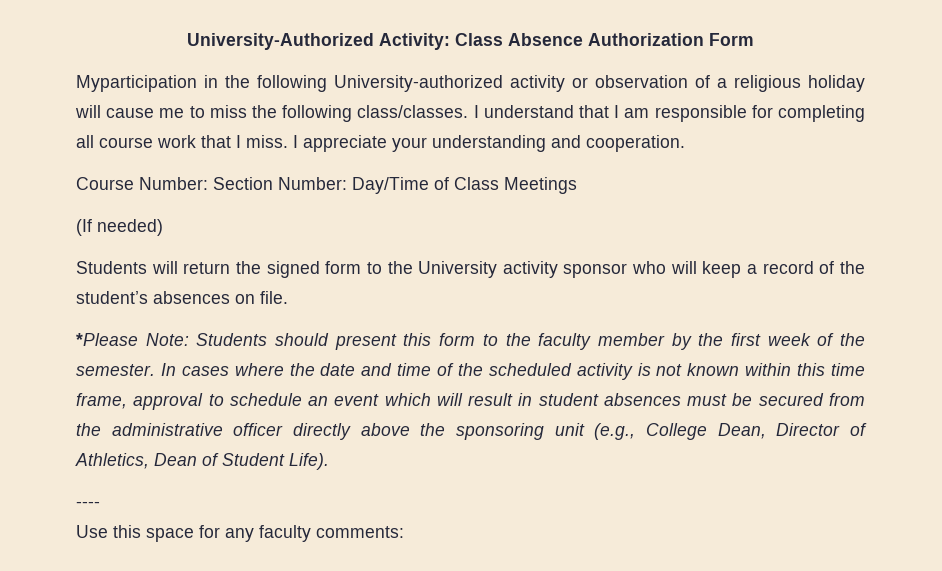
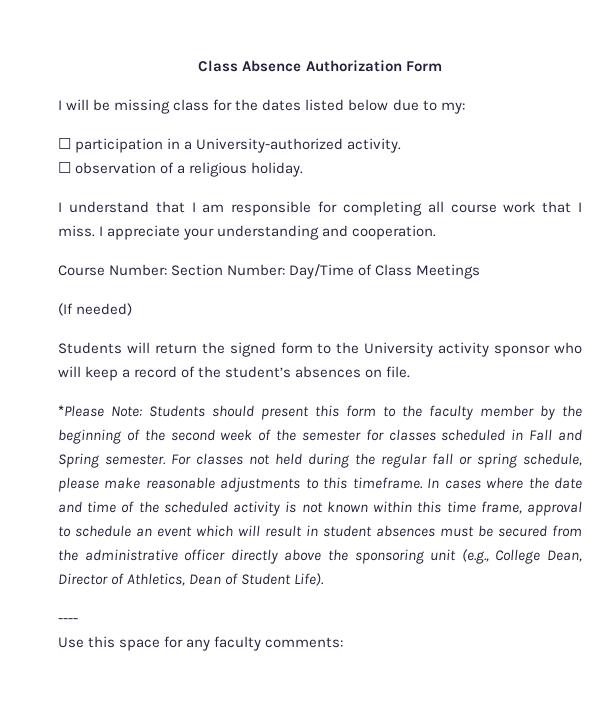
[187,33,450,50] University-Authorized Activity: -> (198, 66) none
[76,75,865,92] [75,105,469,122] Myparticipation in the following University-authorized activity or observation of a religious holiday will cause me to miss the following class/classes. -> [58,99,465,114] [58,138,402,153] [58,162,304,177] I will be missing class for the dates listed below due to my: // ☐ participation in a University-authorized activity. // ☐ observation of a religious holiday. //
[730,333,865,346] [76,364,155,376] first week of the semester. -> [58,429,583,444] [58,453,582,468] [58,477,423,492] beginning of the second week of the semester for classes scheduled in Fall and Spring semester. For classes not held during the regular fall or spring schedule, please make reasonable adjustments to this timeframe.

